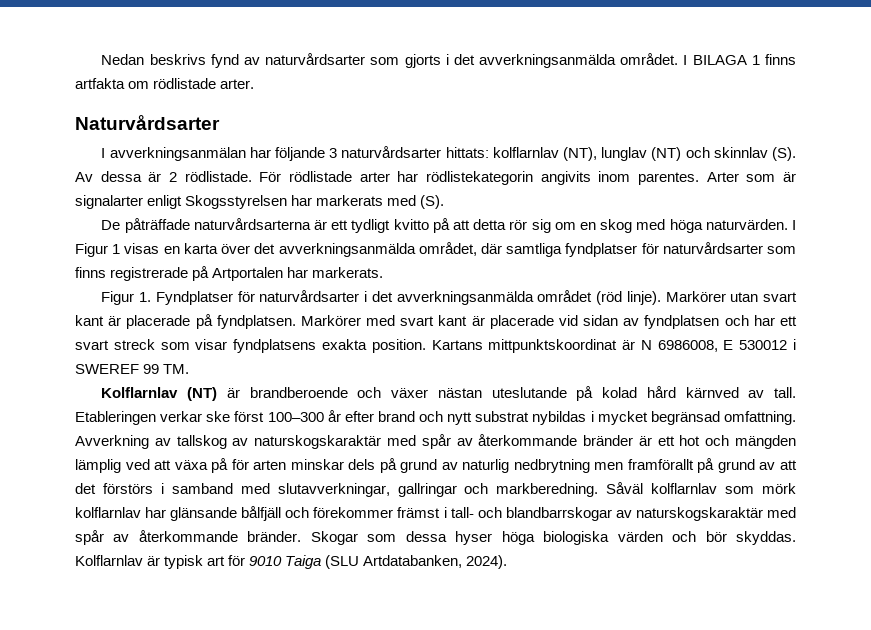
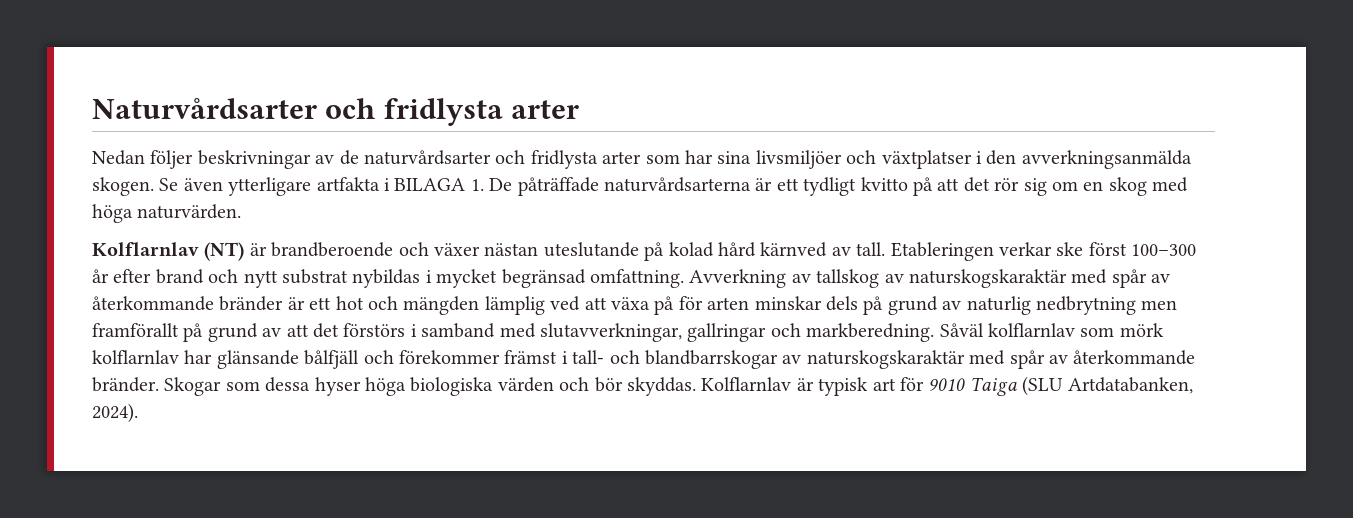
[101,53,797,68] [75,78,255,89] [75,115,220,130] [101,146,797,161] [75,171,796,185] [75,195,445,209] Nedan beskrivs fynd av naturvårdsarter som gjorts i det avverkningsanmälda området. I BILAGA 1 finns artfakta om rödlistade arter. // Naturvårdsarter // I avverkningsanmälan har följande 3 naturvårdsarter hittats: kolflarnlav (NT), lunglav (NT) och skinnlav (S). Av dessa är 2 rödlistade. För rödlistade arter har rödlistekategorin angivits inom parentes. Arter som är signalarter enligt Skogsstyrelsen har markerats med (S). // -> [92,98,580,126] [92,150,1192,169] [92,177,484,196] Naturvårdsarter och fridlysta arter // Nedan följer beskrivningar av de naturvårdsarter och fridlysta arter som har sina livsmiljöer och växtplatser i den avverkningsanmälda skogen. Se även ytterligare artfakta i BILAGA 1.
[473,219,507,230] detta -> [963,177,990,192] det
[791,220,796,230] [75,242,796,257] [75,266,384,281] [101,290,797,305] [75,314,797,329] [75,339,797,353] [75,364,190,374] I Figur 1 visas en karta över det avverkningsanmälda området, där samtliga fyndplatser för naturvårdsarter som finns registrerade på Artportalen har markerats. // Figur 1. Fyndplatser för naturvårdsarter i det avverkningsanmälda området (röd linje). Markörer utan svart kant är placerade på fyndplatsen. Markörer med svart kant är placerade vid sidan av fyndplatsen och har ett svart streck som visar fyndplatsens exakta position. Kartans mittpunktskoordinat är N 6986008, E 530012 i SWEREF 99 TM. -> (242, 211) none

